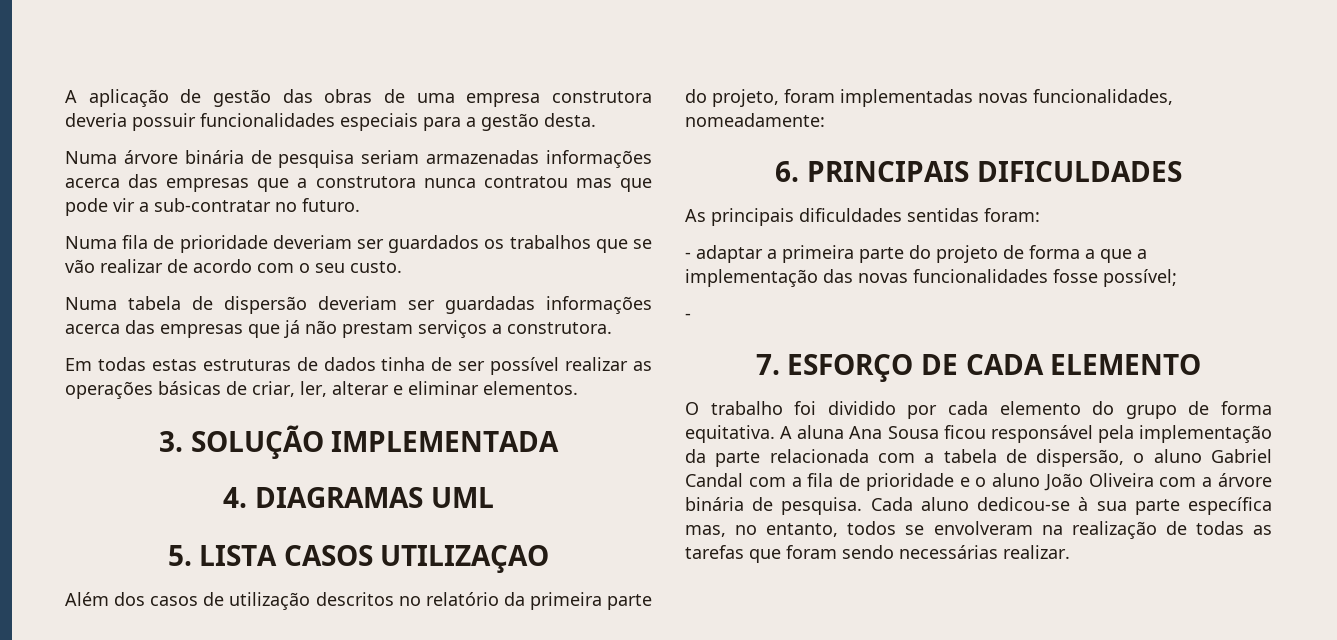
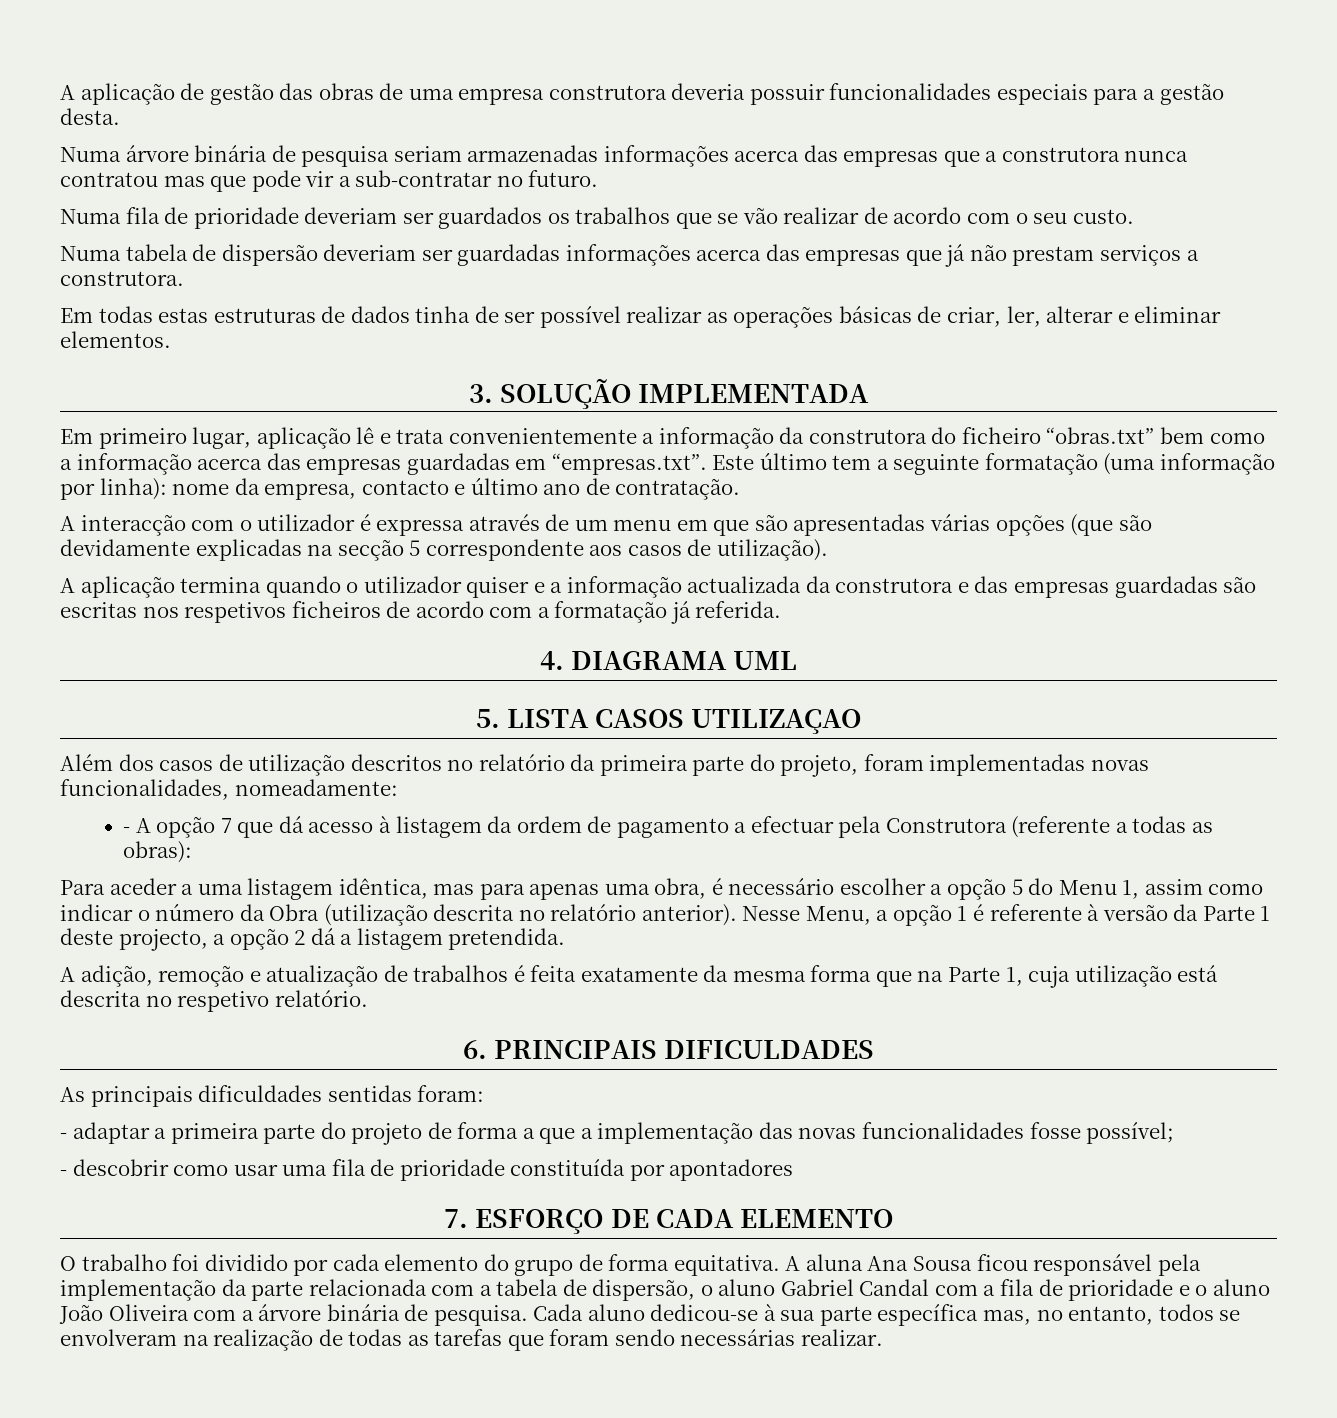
(560, 441) none -> [60,427,1265,449] [60,452,1276,475] [60,477,741,500] [60,514,1152,536] [60,539,828,561] [60,576,1257,598] [60,601,782,624] // Em primeiro lugar, aplicação lê e trata convenientemente a informação da construtora do ficheiro “obras.txt” bem como a informação acerca das empresas guardadas em “empresas.txt”. Este último tem a seguinte formatação (uma informação por linha): nome da empresa, contacto e último ano de contratação. // A interacção com o utilizador é expressa através de um menu em que são apresentadas várias opções (que são devidamente explicadas na secção 5 correspondente aos casos de utilização). // A aplicação termina quando o utilizador quiser e a informação actualizada da construtora e das empresas guardadas são escritas nos respetivos ficheiros de acordo com a formatação já referida.
[255,487,423,508] DIAGRAMAS -> [571,651,727,670] DIAGRAMA
(825, 120) none -> [123,816,1213,838] [123,841,193,863] [60,878,1264,900] [60,903,1271,926] [60,928,566,951] [60,965,1219,988] [60,990,368,1012] // - A opção 7 que dá acesso à listagem da ordem de pagamento a efectuar pela Construtora (referente a todas as obras): // Para aceder a uma listagem idêntica, mas para apenas uma obra, é necessário escolher a opção 5 do Menu 1, assim como indicar o número da Obra (utilização descrita no relatório anterior). Nesse Menu, a opção 1 é referente à versão da Parte 1 deste projecto, a opção 2 dá a listagem pretendida. // A adição, remoção e atualização de trabalhos é feita exatamente da mesma forma que na Parte 1, cuja utilização está descrita no respetivo relatório.
(691, 316) none -> [72,1159,794,1181] descobrir como usar uma fila de prioridade constituída por apontadores

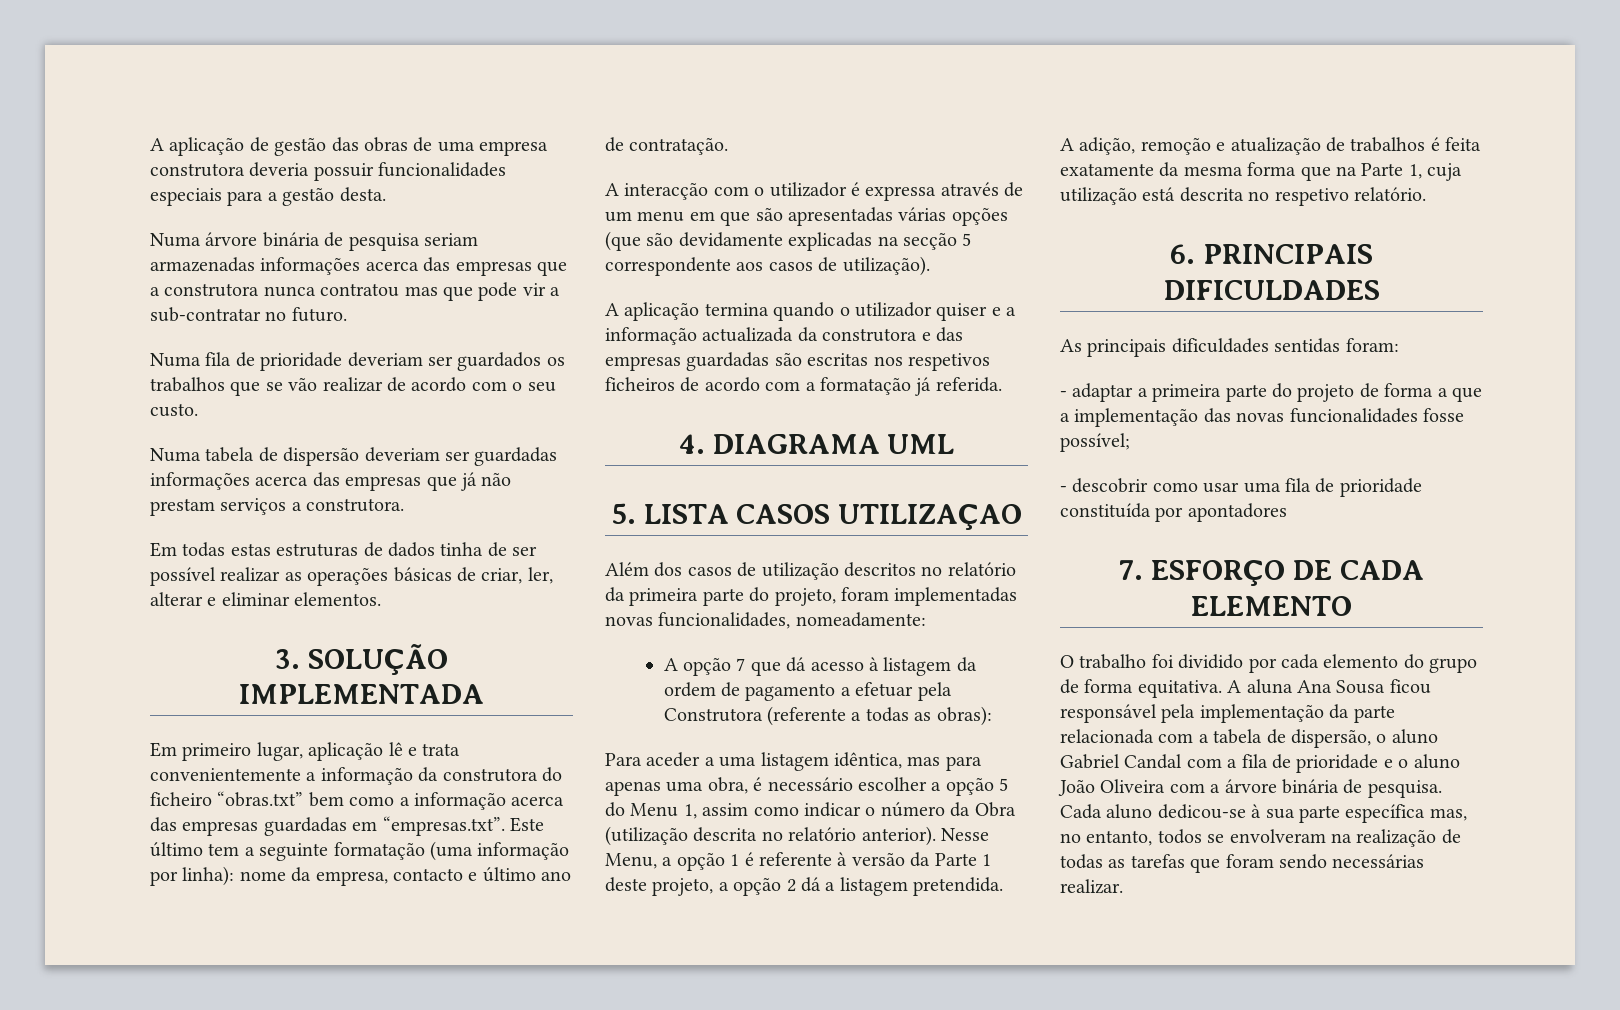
[123,827,131,833] - -> (926, 619) none
[750,816,834,833] efectuar -> [855,682,914,697] efetuar
[118,929,208,951] projecto, -> [652,878,714,896] projeto,

